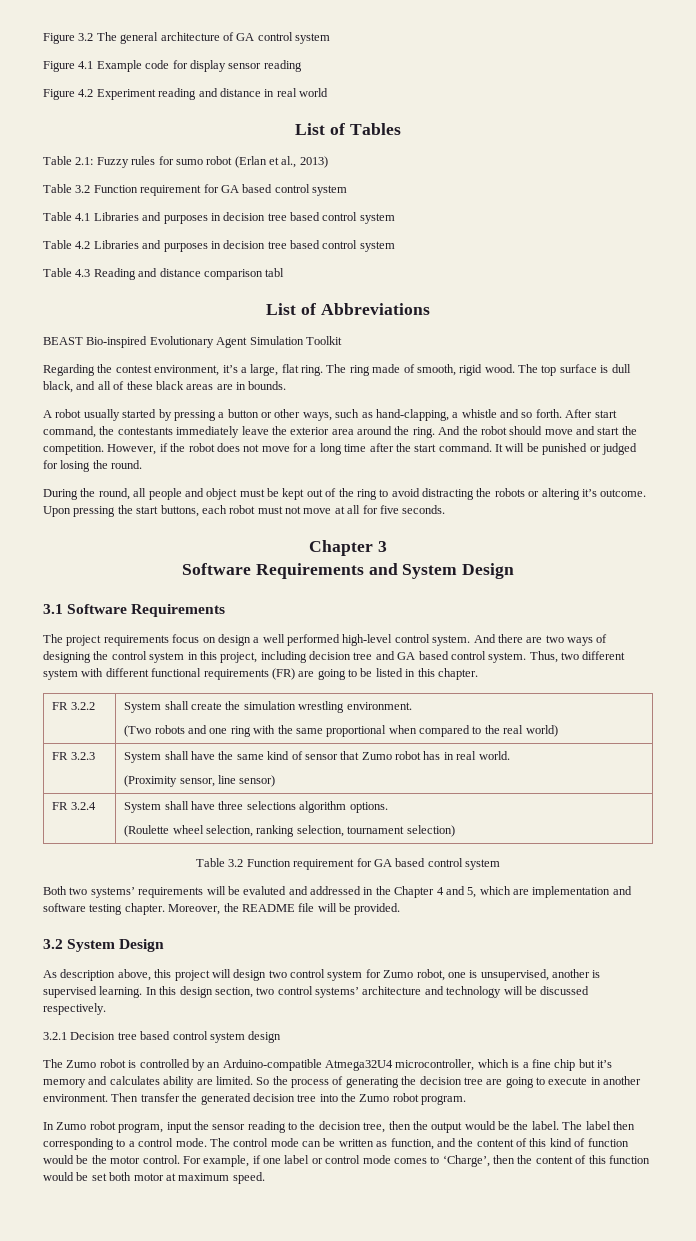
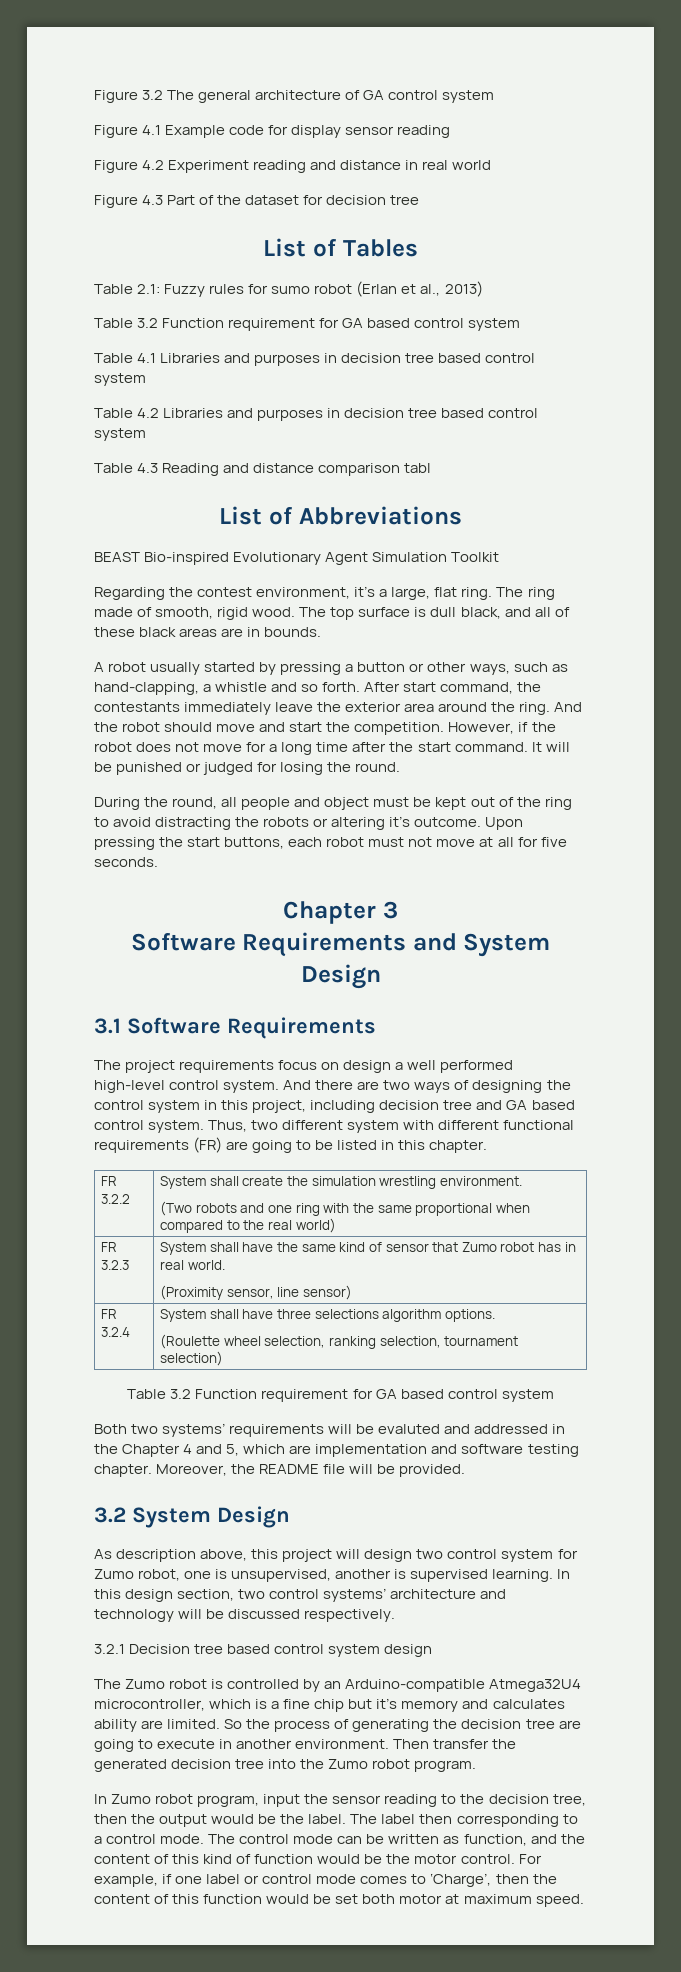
(328, 92) none -> [94,195,420,208] // Figure 4.3 Part of the dataset for decision tree

